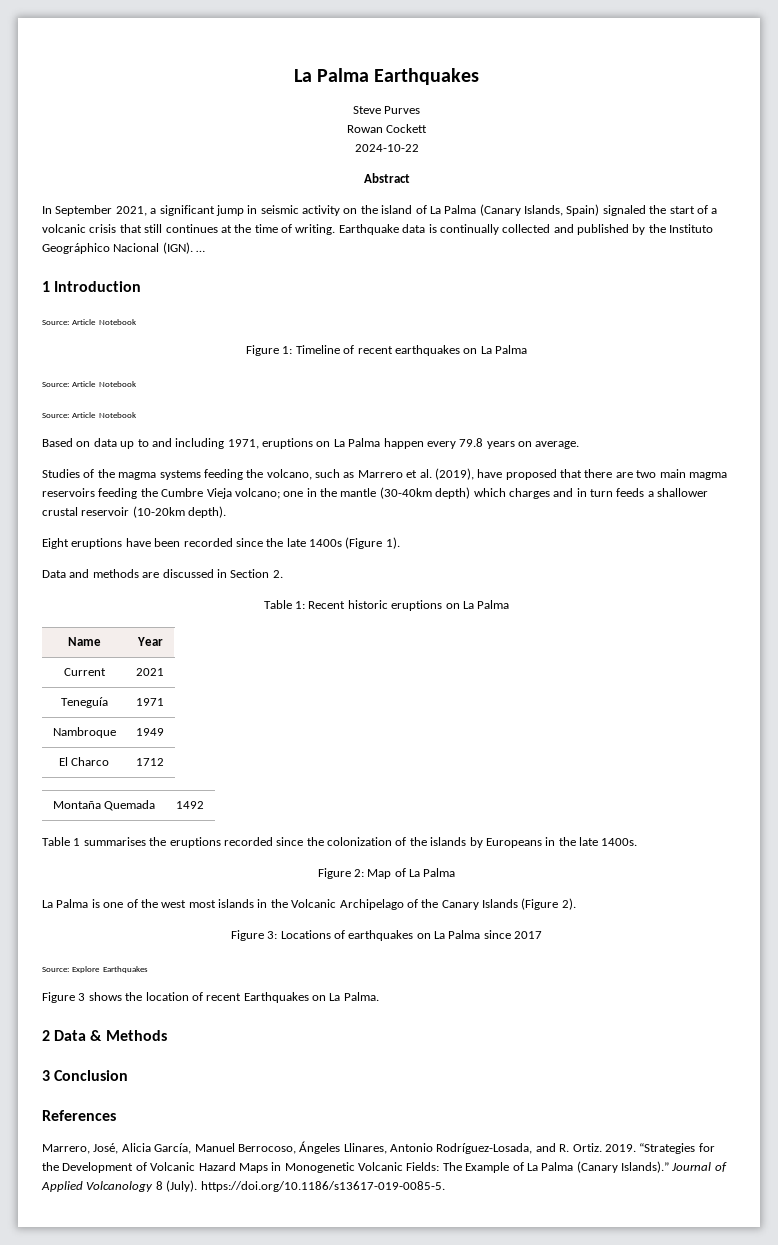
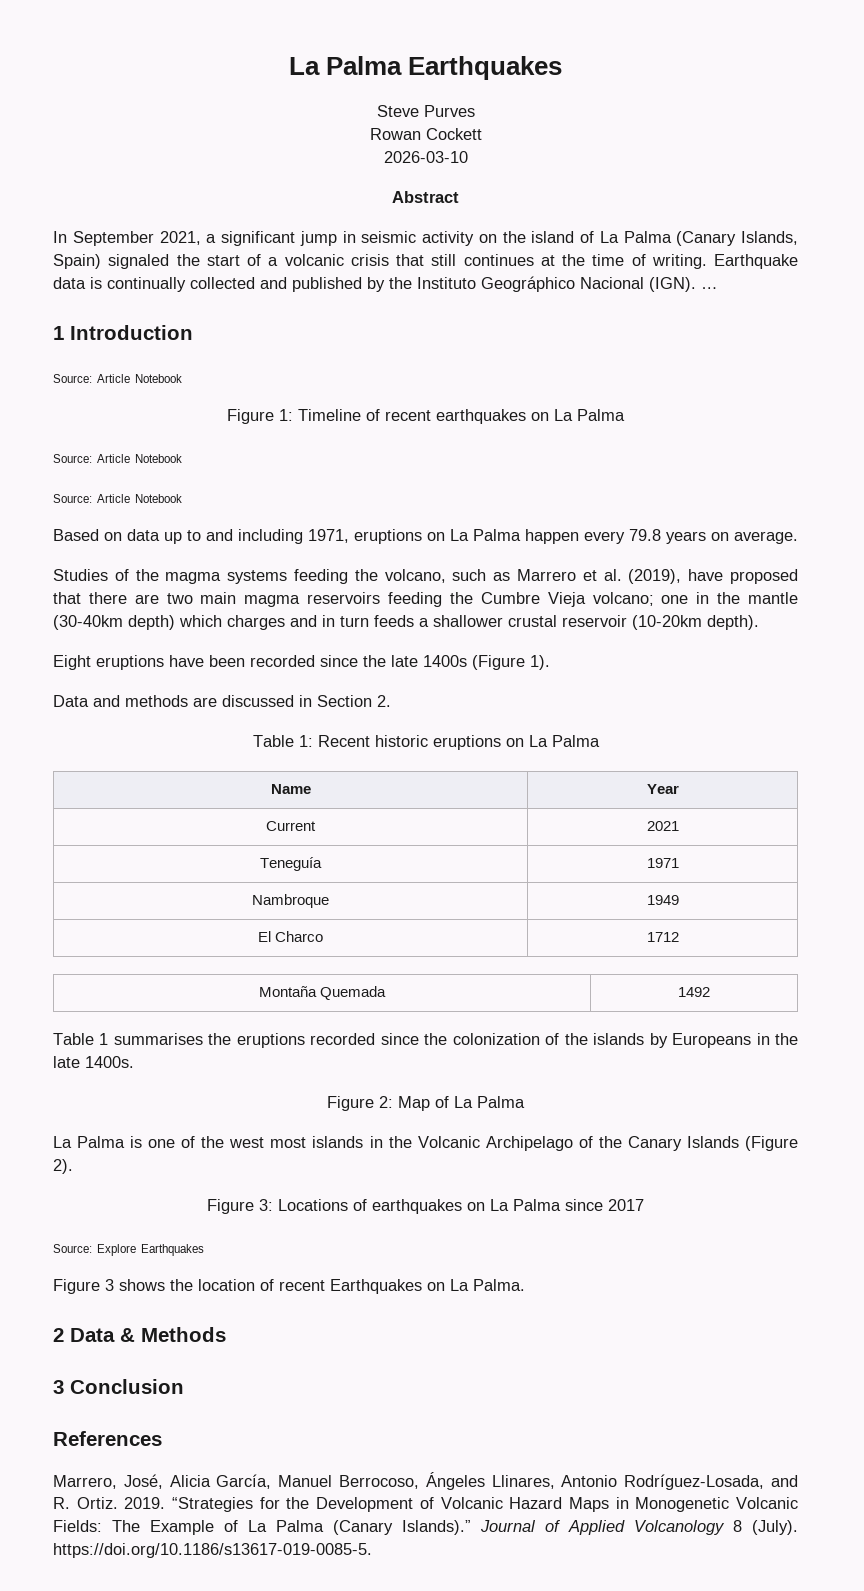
[354,144,419,152] 2024-10-22 -> [383,151,468,163] 2026-03-10

